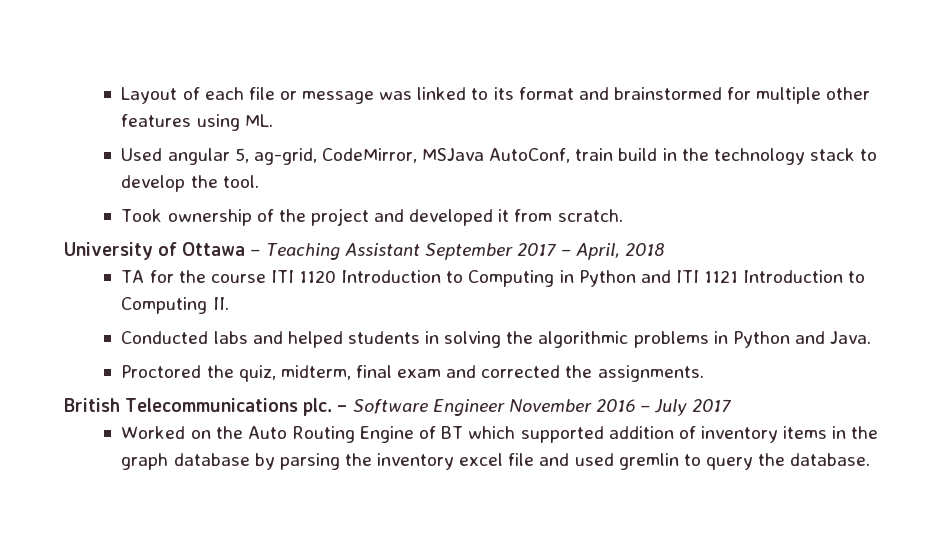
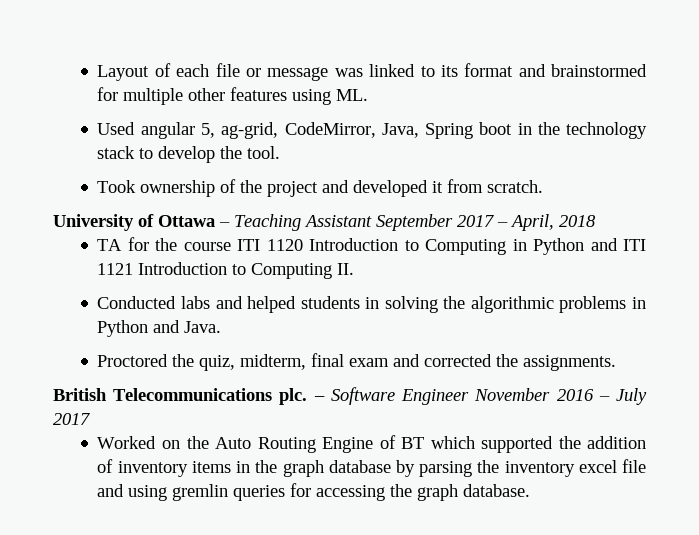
[422,148,658,163] MSJava AutoConf, train build -> [381,122,513,139] Java, Spring boot
(604, 434) none -> [558,436,581,449] the
[574,453,786,470] used gremlin to query the -> [128,483,459,501] using gremlin queries for accessing the graph

